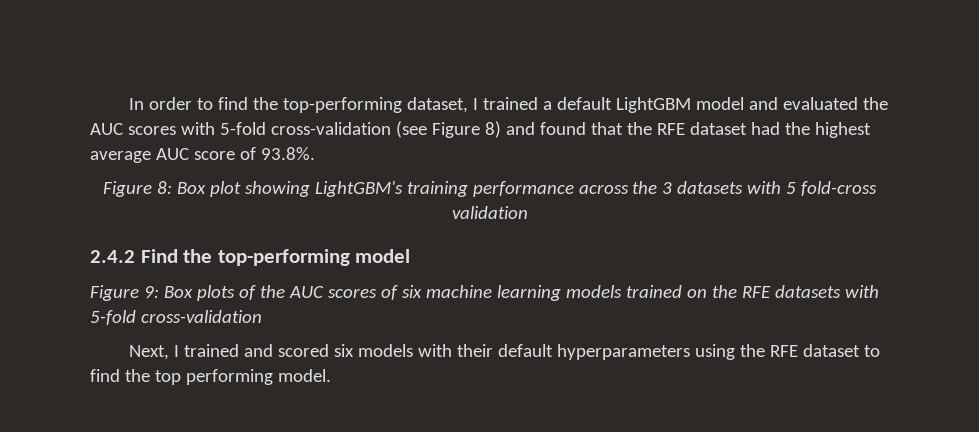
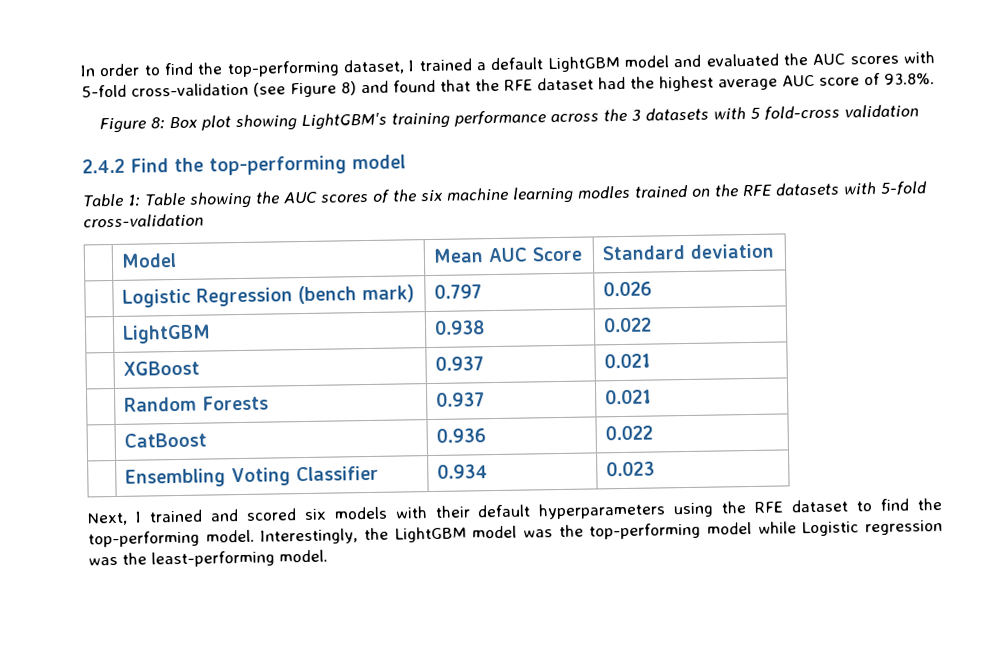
[90,285,256,301] Figure 9: Box plots of -> [82,191,252,209] Table 1: Table showing
(398, 292) none -> [391,189,417,202] the
[565,285,622,298] models -> [576,185,631,199] modles
(262, 316) none -> [120,253,177,268] [432,246,582,263] [601,243,774,261] [121,284,415,308] [433,284,482,299] [602,281,652,297] [121,324,211,344] [433,320,485,335] [602,317,652,333] [122,360,200,376] [434,356,484,371] [603,353,651,369] [123,395,269,412] [435,392,485,407] [604,389,652,405] [123,432,207,448] [435,428,486,443] [604,425,653,441] [124,465,379,488] [436,464,488,479] [605,461,655,477] // | Model | Mean AUC Score | Standard deviation // | Logistic Regression (bench mark) | 0.797 | 0.026 // | LightGBM | 0.938 | 0.022 // | XGBoost | 0.937 | 0.021 // | Random Forests | 0.937 | 0.021 // | CatBoost | 0.936 | 0.022 // | Ensembling Voting Classifier | 0.934 | 0.023
[154,369,273,385] top performing -> [88,520,943,548] [88,550,275,568] top-performing model. Interestingly, the LightGBM model was the top-performing model while Logistic regression was the least-performing

